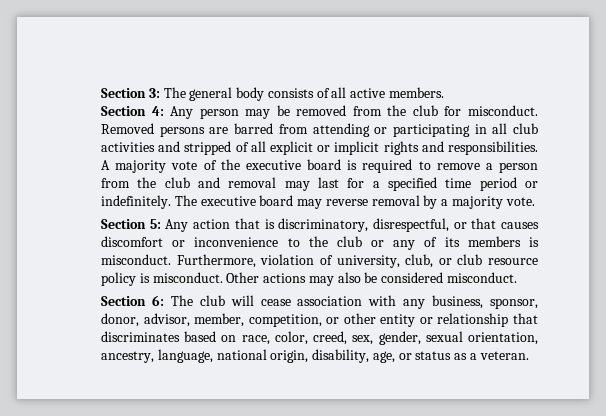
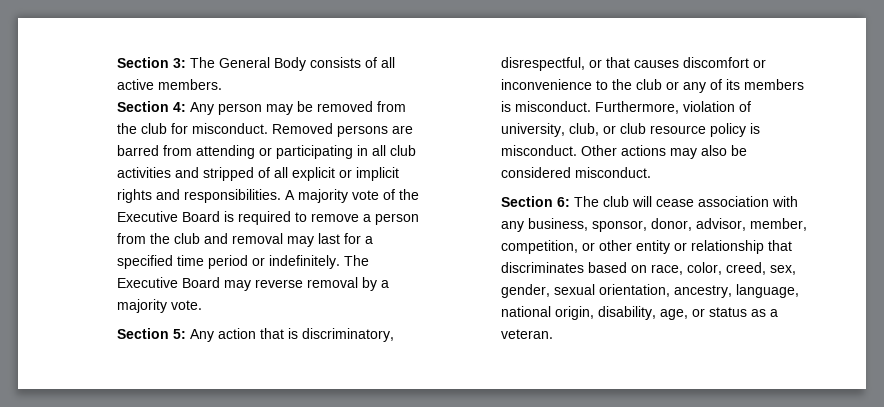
[189,87,265,101] general body -> [219,57,307,71] General Body
[245,159,342,170] executive board -> [117,211,221,222] Executive Board
[200,195,294,206] executive board -> [117,277,221,288] Executive Board

